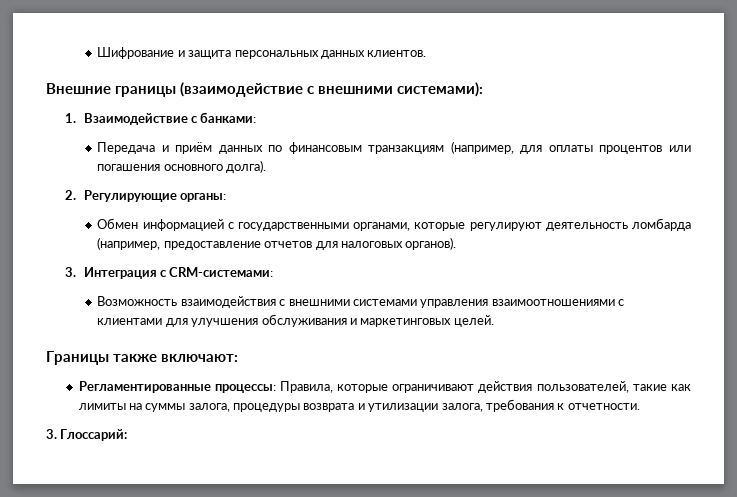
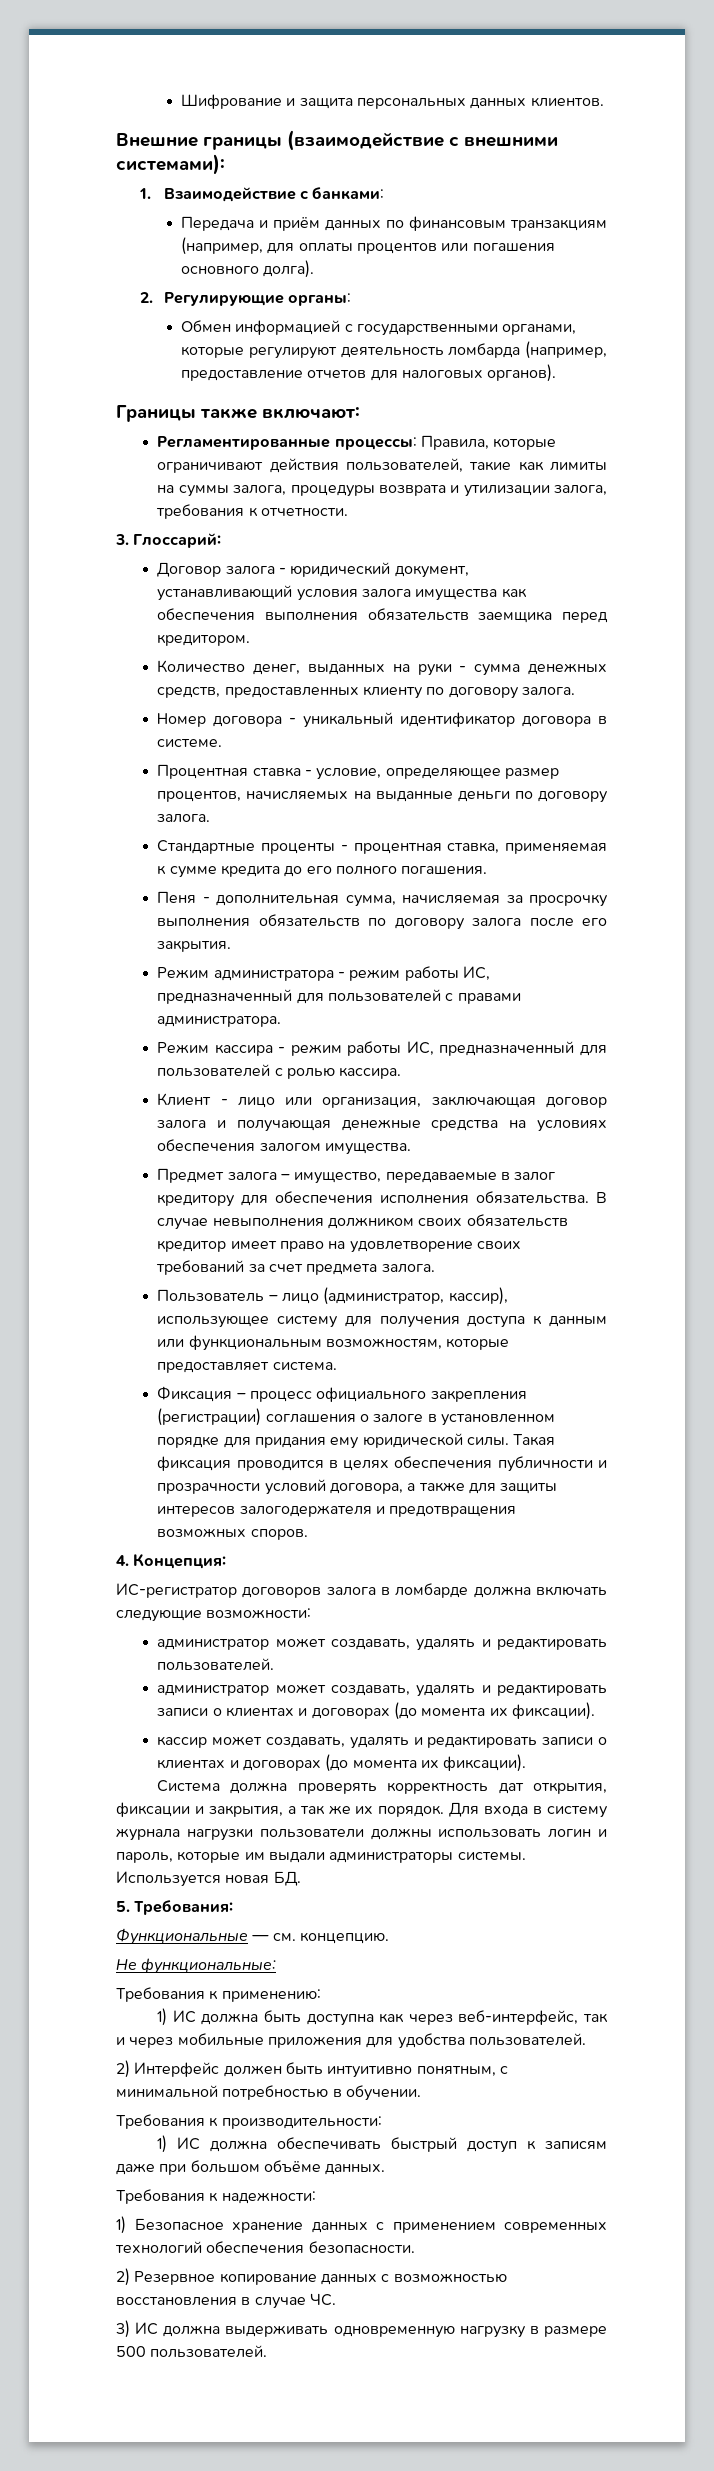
[64,267,274,279] [97,296,625,308] [97,314,494,327] // 3. Интеграция с CRM-системами: // Возможность взаимодействия с внешними системами управления взаимоотношениями с клиентами для улучшения обслуживания и маркетинговых целей. -> (557, 373) none
(128, 435) none -> [157,562,469,578] [157,585,527,601] [157,608,608,623] [157,634,251,646] [157,660,607,676] [157,686,575,699] [157,712,607,728] [157,739,223,747] [157,764,559,780] [157,791,608,803] [157,814,211,823] [157,840,607,854] [157,865,488,878] [157,891,608,907] [157,914,607,930] [157,940,232,952] [157,966,490,981] [157,989,521,1004] [157,1016,282,1027] [157,1041,607,1056] [157,1064,402,1079] [157,1093,607,1108] [157,1119,607,1132] [157,1139,412,1155] [157,1168,556,1184] [157,1191,607,1207] [157,1214,568,1230] [157,1240,521,1253] [156,1260,435,1275] [157,1287,508,1305] [157,1315,608,1328] [157,1335,510,1351] [157,1362,337,1373] [157,1386,527,1402] [157,1408,555,1426] [157,1433,556,1449] [157,1456,607,1472] [157,1479,558,1495] [157,1505,517,1517] [157,1528,308,1540] [116,1553,227,1569] [116,1583,607,1598] [116,1608,312,1622] [157,1638,607,1651] [157,1658,275,1671] [157,1684,607,1697] [157,1702,595,1720] [157,1736,607,1749] [157,1754,527,1772] [157,1780,607,1794] [116,1802,609,1818] [116,1828,607,1841] [116,1851,526,1863] [116,1871,301,1887] [116,1900,234,1915] [116,1928,389,1945] [116,1958,277,1974] [116,1987,321,2002] [157,2008,608,2026] [116,2033,586,2049] [116,2060,508,2078] [116,2085,421,2101] [116,2114,382,2129] [157,2135,607,2153] [116,2160,386,2175] [116,2189,316,2204] [116,2216,607,2234] [115,2241,415,2254] [116,2268,507,2286] [116,2293,336,2309] [116,2320,607,2338] [116,2345,268,2358] // Договор залога - юридический документ, устанавливающий условия залога имущества как обеспечения выполнения обязательств заемщика перед кредитором. // Количество денег, выданных на руки - сумма денежных средств, предоставленных клиенту по договору залога. // Номер договора - уникальный идентификатор договора в системе. // Процентная ставка - условие, определяющее размер процентов, начисляемых на выданные деньги по договору залога. // Стандартные проценты - процентная ставка, применяемая к сумме кредита до его полного погашения. // Пеня - дополнительная сумма, начисляемая за просрочку выполнения обязательств по договору залога после его закрытия. // Режим администратора - режим работы ИС, предназначенный для пользователей с правами администратора. // Режим кассира - режим работы ИС, предназначенный для пользователей с ролью кассира. // Клиент - лицо или организация, заключающая договор залога и получающая денежные средства на условиях обеспечения залогом имущества. // Предмет залога – имущество, передаваемые в залог кредитору для обеспечения исполнения обязательства. В случае невыполнения должником своих обязательств кредитор имеет право на удовлетворение своих требований за счет предмета залога. // Пользователь – лицо (администратор, кассир), использующее систему для получения доступа к данным или функциональным возможностям, которые предоставляет система. // Фиксация – процесс официального закрепления (регистрации) соглашения о залоге в установленном порядке для придания ему юридической силы. Такая фиксация проводится в целях обеспечения публичности и прозрачности условий договора, а также для защиты интересов залогодержателя и предотвращения возможных споров. // 4. Концепция: // ИС-регистратор договоров залога в ломбарде должна включать следующие возможности: // администратор может создавать, удалять и редактировать пользователей. // администратор может создавать, удалять и редактировать записи о клиентах и договорах (до момента их фиксации). // кассир может создавать, удалять и редактировать записи о клиентах и договорах (до момента их фиксации). // Система должна проверять корректность дат открытия, фиксации и закрытия, а так же их порядок. Для входа в систему журнала нагрузки пользователи должны использовать логин и пароль, которые им выдали администраторы системы. Используется новая БД. // 5. Требования: // Функциональные — см. концепцию. // Не функциональные: // Требования к применению: // 1) ИС должна быть доступна как через веб-интерфейс, так и через мобильные приложения для удобства пользователей. // 2) Интерфейс должен быть интуитивно понятным, с минимальной потребностью в обучении. // Требования к производительности: // 1) ИС должна обеспечивать быстрый доступ к записям даже при большом объёме данных. // Требования к надежности: // 1) Безопасное хранение данных с применением современных технологий обеспечения безопасности. // 2) Резервное копирование данных с возможностью восстановления в случае ЧС. // 3) ИС должна выдерживать одновременную нагрузку в размере 500 пользователей.

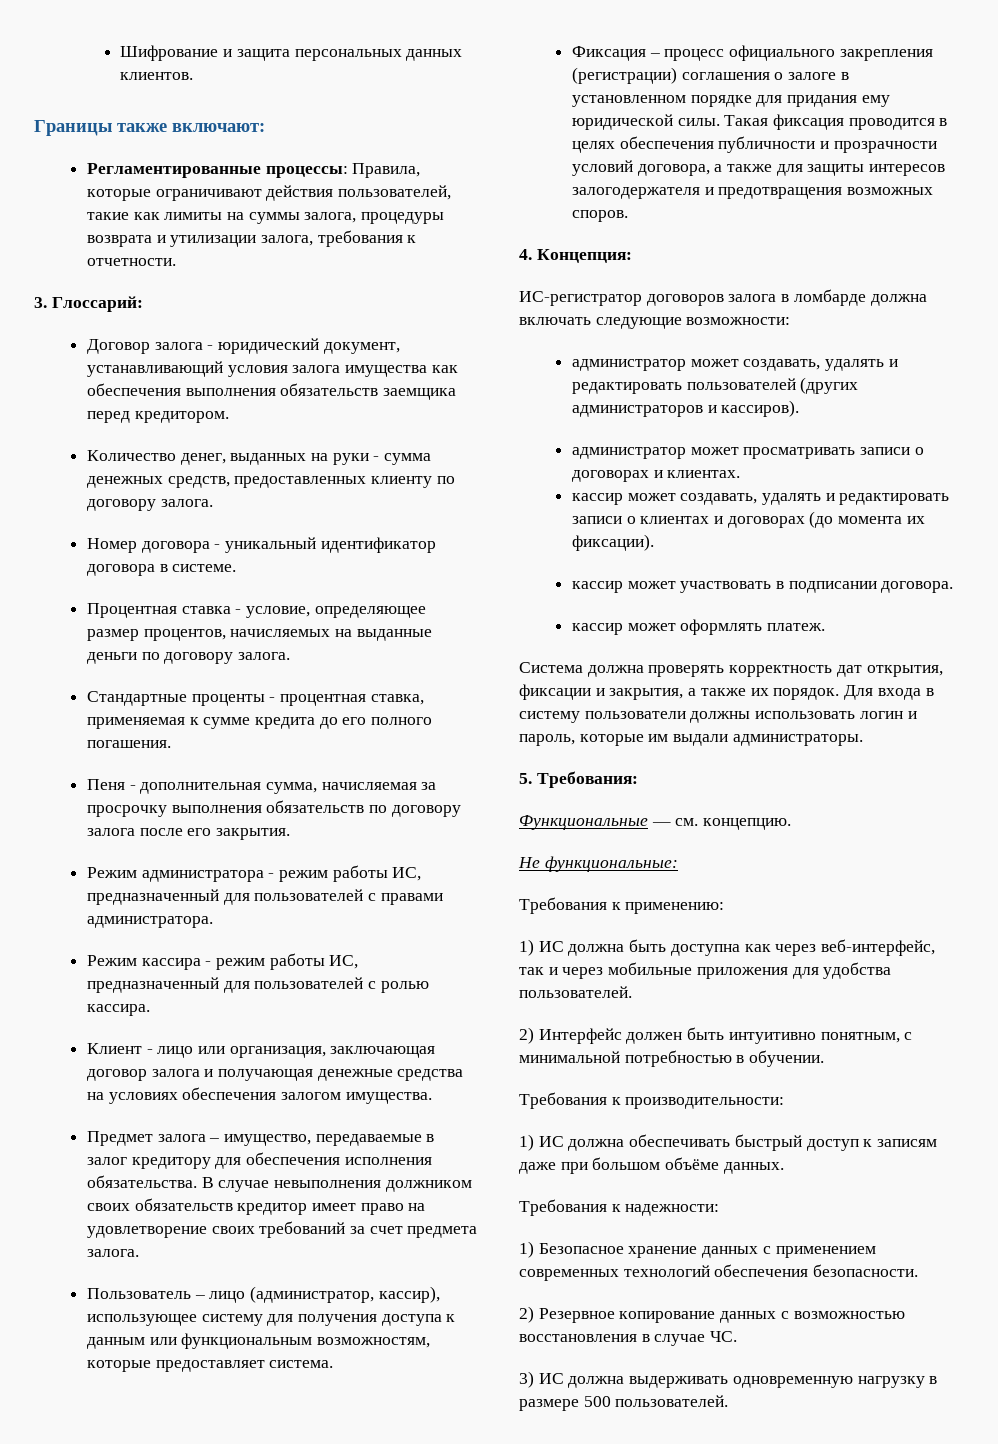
[116,130,558,151] [116,154,225,175] [138,187,385,202] [181,216,607,231] [181,237,555,255] [181,260,315,278] [139,292,351,306] [181,320,577,336] [181,341,607,359] [181,364,557,382] // Внешние границы (взаимодействие с внешними системами): // 1. Взаимодействие с банками: // Передача и приём данных по финансовым транзакциям (например, для оплаты процентов или погашения основного долга). // 2. Регулирующие органы: // Обмен информацией с государственными органами, которые регулируют деятельность ломбарда (например, предоставление отчетов для налоговых органов). -> (194, 76) none
[157,1658,275,1671] [157,1685,270,1696] пользователей. // администратор -> [686,377,859,394] [571,400,800,417] [571,447,924,459] [571,470,741,482] [571,493,623,505] пользователей (других администраторов и кассиров). // администратор может просматривать записи о договорах и клиентах. // кассир
[265,1736,607,1749] [157,1754,527,1772] создавать, удалять и редактировать записи о клиентах и договорах (до момента их фиксации). -> [680,581,954,593] [571,619,825,635] участвовать в подписании договора. // кассир может оформлять платеж.
[299,1805,351,1815] так же -> [700,688,746,696] также
[116,1828,253,1841] журнала нагрузки -> (580, 717) none
[329,1852,526,1863] [116,1871,301,1887] администраторы системы. Используется новая БД. -> [732,734,863,746] администраторы.

